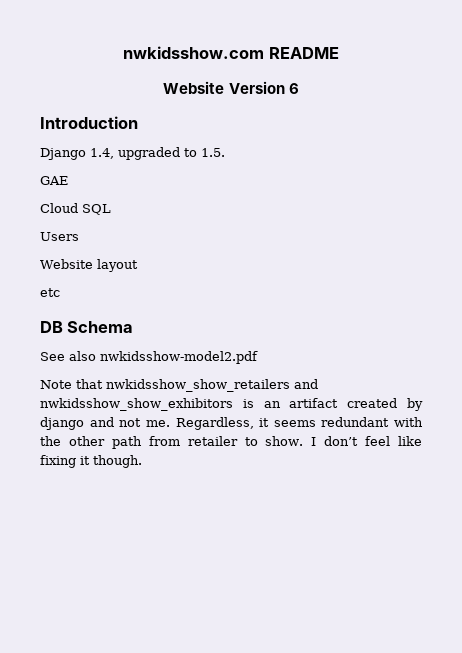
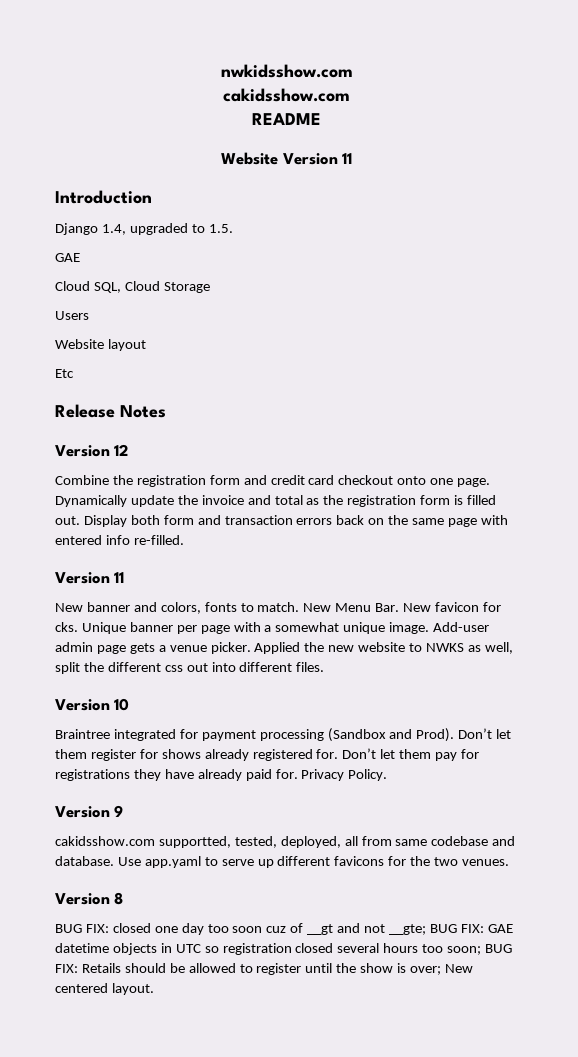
(265, 52) none -> [223,88,350,102] // cakidsshow.com //
[288,83,299,94] 6 -> [341,153,352,164] 11
[82,204,111,215] SQL -> [93,281,210,293] SQL, Cloud Storage
[40,288,60,297] [40,321,134,333] [40,351,258,364] [40,379,318,392] [40,398,424,411] [40,417,423,430] [40,436,423,449] [40,455,142,468] etc // DB Schema // See also nwkidsshow-model2.pdf // Note that nwkidsshow_show_retailers and nwkidsshow_show_exhibitors is an artifact created by django and not me. Regardless, it seems redundant with the other path from retailer to show. I don’t feel like fixing it though. -> [55,369,74,378] [55,404,166,418] [55,444,129,457] [55,475,491,487] [55,495,497,507] [55,515,508,527] [55,535,184,545] [55,572,125,584] [55,602,501,614] [55,622,490,634] [55,642,513,654] [55,662,325,674] [55,698,130,711] [55,728,512,742] [55,748,480,761] [55,769,388,781] [55,805,124,818] [55,836,516,848] [55,856,510,868] [55,892,124,905] [55,923,513,935] [55,943,513,955] [55,963,473,975] [55,983,154,995] Etc // Release Notes // Version 12 // Combine the registration form and credit card checkout onto one page. Dynamically update the invoice and total as the registration form is filled out. Display both form and transaction errors back on the same page with entered info re-filled. // Version 11 // New banner and colors, fonts to match. New Menu Bar. New favicon for cks. Unique banner per page with a somewhat unique image. Add-user admin page gets a venue picker. Applied the new website to NWKS as well, split the different css out into different files. // Version 10 // Braintree integrated for payment processing (Sandbox and Prod). Don’t let them register for shows already registered for. Don’t let them pay for registrations they have already paid for. Privacy Policy. // Version 9 // cakidsshow.com supportted, tested, deployed, all from same codebase and database. Use app.yaml to serve up different favicons for the two venues. // Version 8 // BUG FIX: closed one day too soon cuz of __gt and not __gte; BUG FIX: GAE datetime objects in UTC so registration closed several hours too soon; BUG FIX: Retails should be allowed to register until the show is over; New centered layout.

